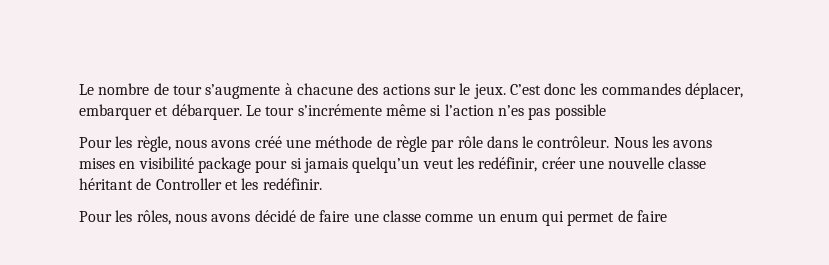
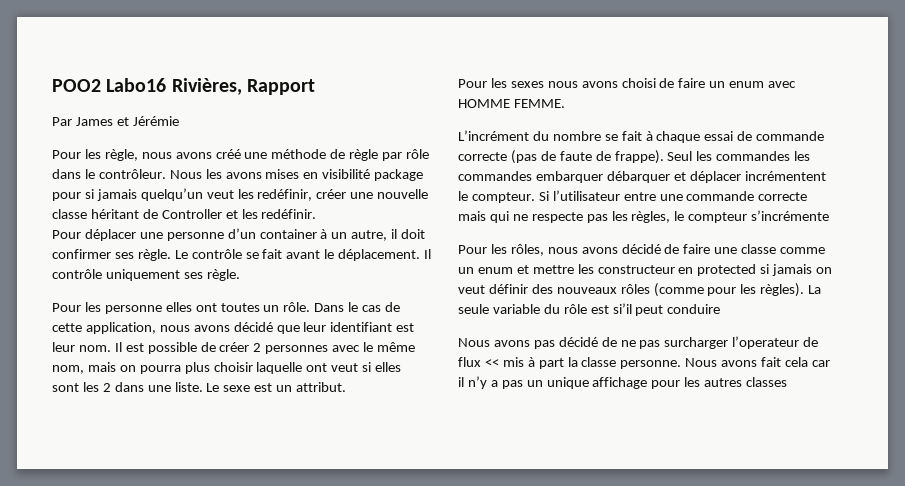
[79,83,744,99] [79,104,606,120] Le nombre de tour s’augmente à chacune des actions sur le jeux. C’est donc les commandes déplacer, embarquer et débarquer. Le tour s’incrémente même si l’action n’es pas possible -> [52,78,315,95] [52,116,179,126] POO2 Labo16 Rivières, Rapport // Par James et Jérémie
(322, 184) none -> [52,228,426,241] [52,249,432,261] [52,269,240,281] [52,302,401,314] [52,322,415,334] [52,342,416,354] [52,362,402,374] [52,382,347,392] [458,78,797,88] [458,99,565,108] [458,130,825,143] [458,150,811,164] [458,171,826,183] [458,190,808,203] [458,210,830,223] // Pour déplacer une personne d’un container à un autre, il doit confirmer ses règle. Le contrôle se fait avant le déplacement. Il contrôle uniquement ses règle. // Pour les personne elles ont toutes un rôle. Dans le cas de cette application, nous avons décidé que leur identifiant est leur nom. Il est possible de créer 2 personnes avec le même nom, mais on pourra plus choisir laquelle ont veut si elles sont les 2 dans une liste. Le sexe est un attribut. // Pour les sexes nous avons choisi de faire un enum avec HOMME FEMME. // L’incrément du nombre se fait à chaque essai de commande correcte (pas de faute de frappe). Seul les commandes les commandes embarquer débarquer et déplacer incrémentent le compteur. Si l’utilisateur entre une commande correcte mais qui ne respecte pas les règles, le compteur s’incrémente
[542,210,668,226] qui permet de faire -> [516,264,833,276] [458,283,822,297] [458,303,721,316] [458,336,819,349] [458,357,830,369] [458,376,788,389] et mettre les constructeur en protected si jamais on veut définir des nouveaux rôles (comme pour les règles). La seule variable du rôle est si’il peut conduire // Nous avons pas décidé de ne pas surcharger l’operateur de flux << mis à part la classe personne. Nous avons fait cela car il n’y a pas un unique affichage pour les autres classes

